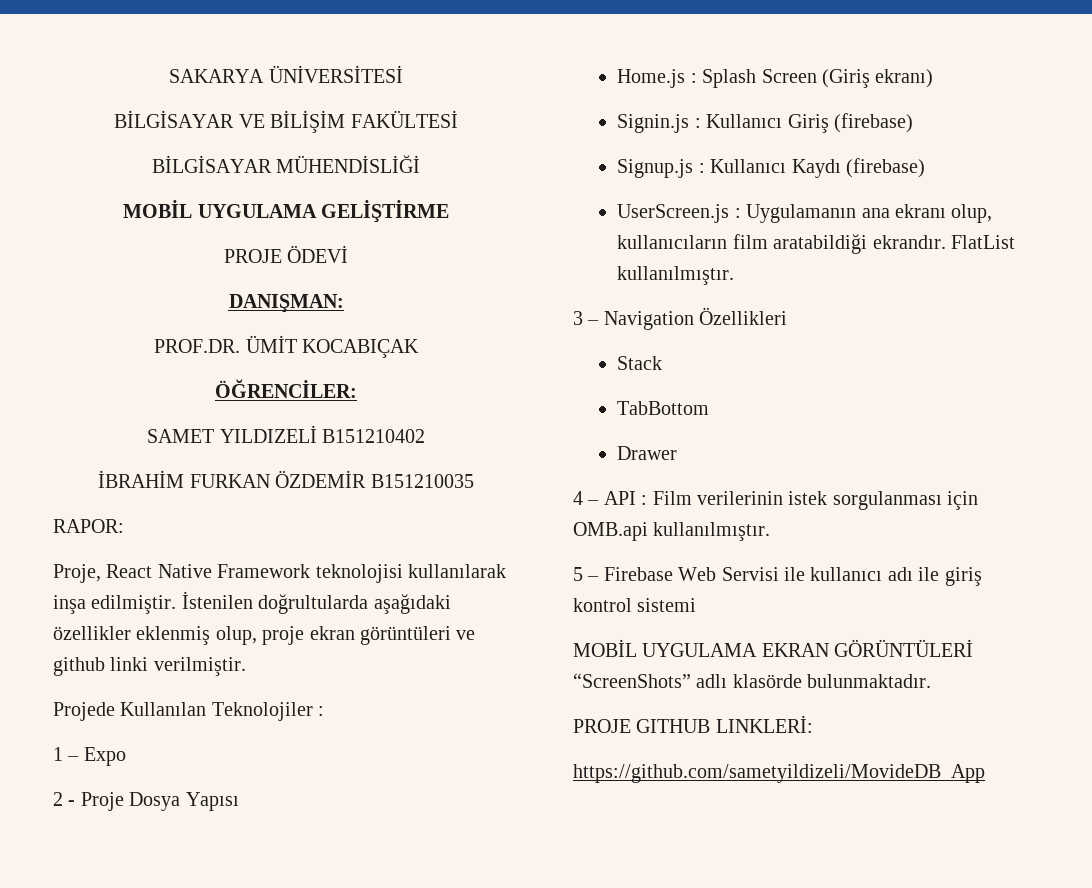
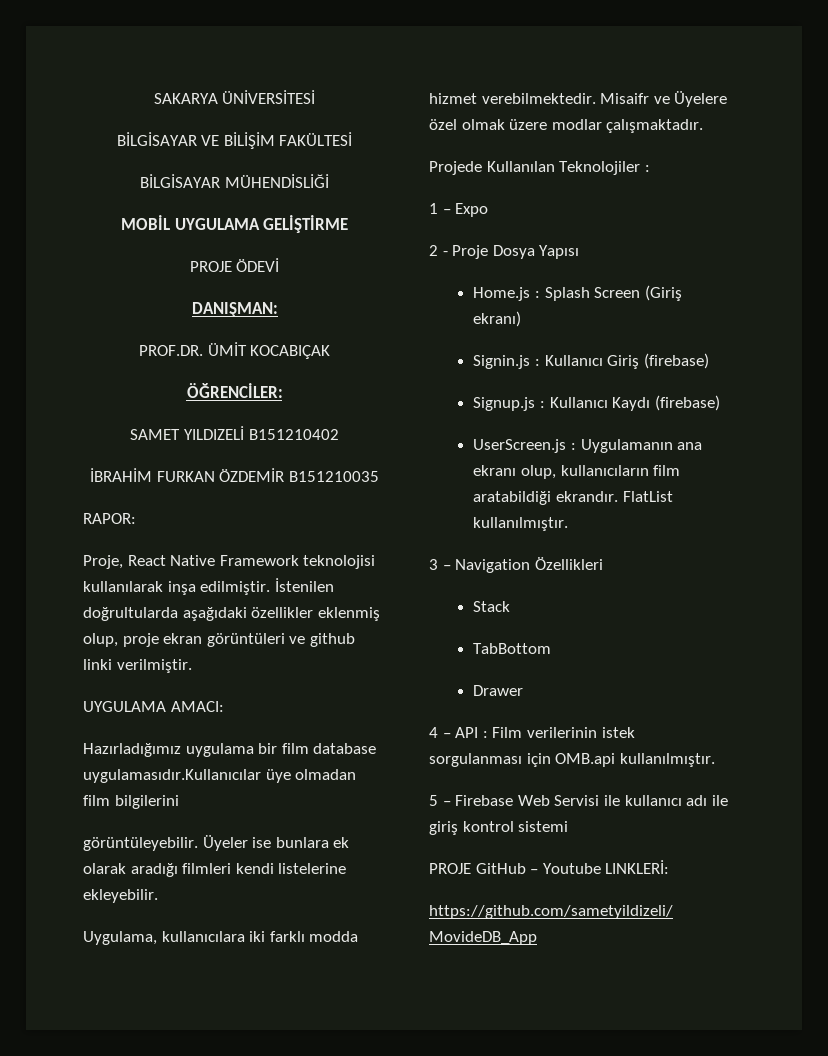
(246, 666) none -> [83,701,224,712] [83,743,377,757] [83,769,357,783] [83,795,179,809] [83,835,350,851] [83,863,347,877] [83,889,158,903] [83,931,359,945] [429,91,728,107] [429,119,704,133] // UYGULAMA AMACI: // Hazırladığımız uygulama bir film database uygulamasıdır.Kullanıcılar üye olmadan film bilgilerini // görüntüleyebilir. Üyeler ise bunlara ek olarak aradığı filmleri kendi listelerine ekleyebilir. // Uygulama, kullanıcılara iki farklı modda hizmet verebilmektedir. Misaifr ve Üyelere özel olmak üzere modlar çalışmaktadır.
[573,639,974,657] [573,673,932,688] [573,719,711,733] MOBİL UYGULAMA EKRAN GÖRÜNTÜLERİ “ScreenShots” adlı klasörde bulunmaktadır. // PROJE GITHUB -> [429,863,601,874] PROJE GitHub – Youtube

